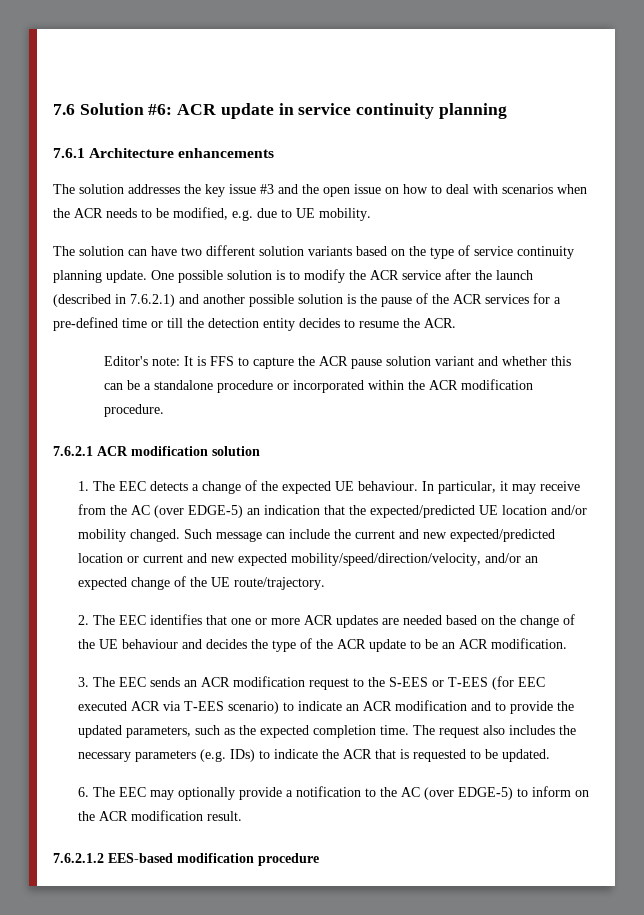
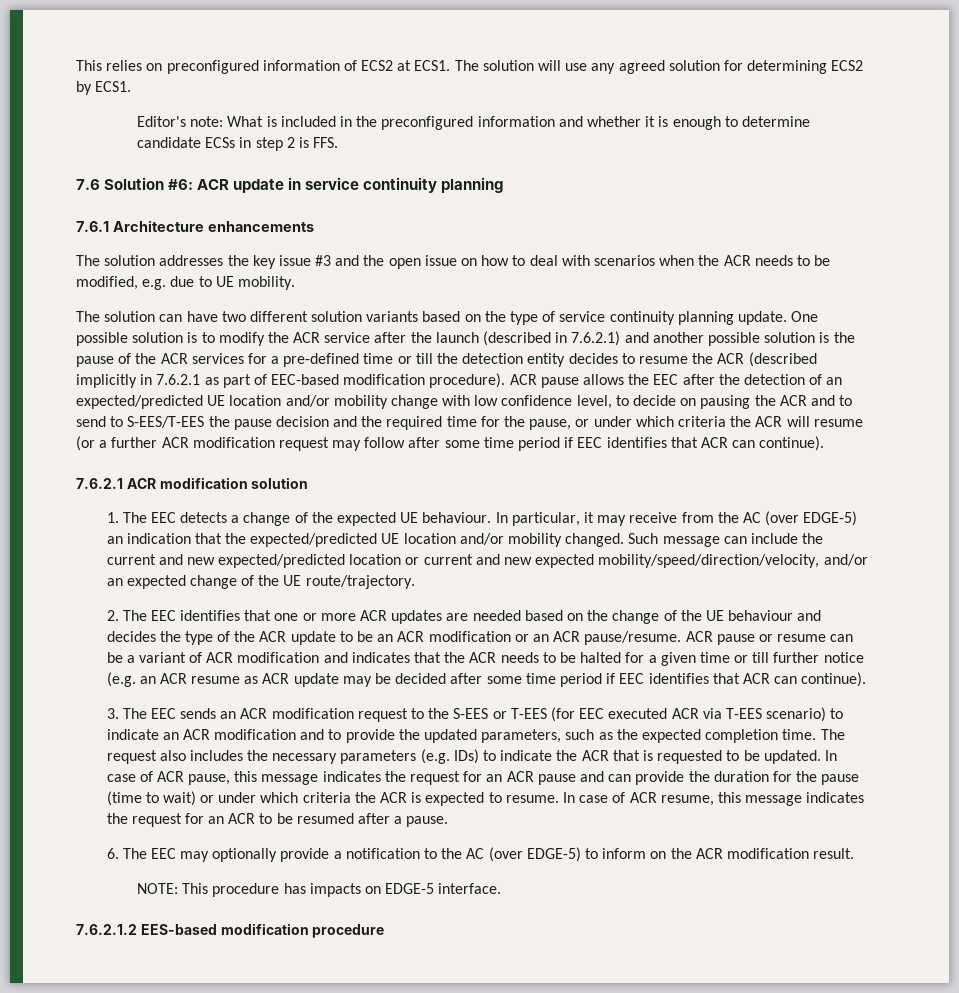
(53, 109) none -> [76,60,864,74] [76,81,132,95] [137,116,810,130] [137,137,339,151] This relies on preconfigured information of ECS2 at ECS1. The solution will use any agreed solution for determining ECS2 by ECS1. // Editor's note: What is included in the preconfigured information and whether it is enough to determine candidate ECSs in step 2 is FFS. //
[424,318,456,328] [103,356,571,369] [103,379,533,393] [103,404,164,417] ACR. // Editor's note: It is FFS to capture the ACR pause solution variant and whether this can be a standalone procedure or incorporated within the ACR modification procedure. -> [717,352,817,367] [76,373,843,388] [76,395,853,409] [76,416,863,430] [76,436,825,451] ACR (described implicitly in 7.6.2.1 as part of EEC-based modification procedure). ACR pause allows the EEC after the detection of an expected/predicted UE location and/or mobility change with low confidence level, to decide on pausing the ACR and to send to S-EES/T-EES the pause decision and the required time for the pause, or under which criteria the ACR will resume (or a further ACR modification request may follow after some time period if EEC identifies that ACR can continue).
[491,638,568,649] modification. -> [428,631,854,645] [106,652,864,666] [106,672,867,687] modification or an ACR pause/resume. ACR pause or resume can be a variant of ACR modification and indicates that the ACR needs to be halted for a given time or till further notice (e.g. an ACR resume as ACR update may be decided after some time period if EEC identifies that ACR can continue).
(551, 755) none -> [824,750,837,761] [106,771,860,785] [106,791,865,806] [106,813,449,827] In case of ACR pause, this message indicates the request for an ACR pause and can provide the duration for the pause (time to wait) or under which criteria the ACR is expected to resume. In case of ACR resume, this message indicates the request for an ACR to be resumed after a pause.
(243, 816) none -> [137,883,502,897] // NOTE: This procedure has impacts on EDGE-5 interface.

